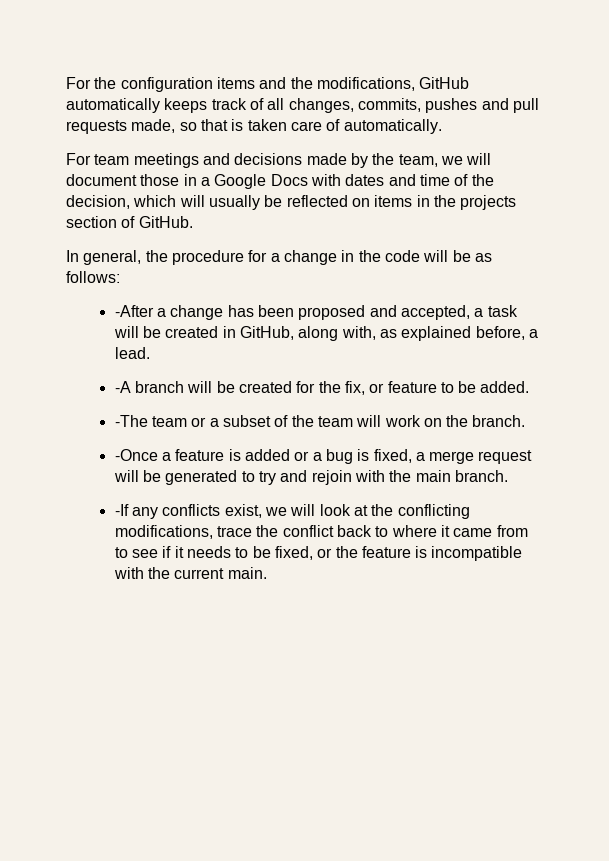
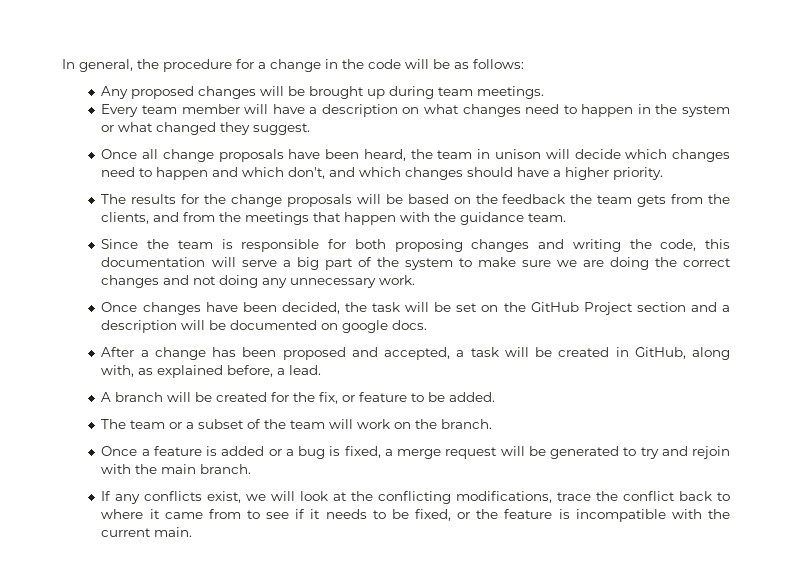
[66,77,470,92] [66,98,539,113] [66,119,442,134] [66,153,492,168] [66,174,494,189] [66,195,517,210] [66,216,193,228] For the configuration items and the modifications, GitHub automatically keeps track of all changes, commits, pushes and pull requests made, so that is taken care of automatically. // For team meetings and decisions made by the team, we will document those in a Google Docs with dates and time of the decision, which will usually be reflected on items in the projects section of GitHub. // -> (62, 64) none
[114,305,154,317] -After -> [101,86,545,99] [101,104,731,117] [101,122,311,135] [101,149,730,162] [101,167,664,180] [101,194,730,207] [101,212,567,225] [101,239,730,252] [101,257,731,270] [101,275,416,288] [101,302,730,315] [101,320,428,333] [101,347,135,357] Any proposed changes will be brought up during team meetings. // Every team member will have a description on what changes need to happen in the system or what changed they suggest. // Once all change proposals have been heard, the team in unison will decide which changes need to happen and which don't, and which changes should have a higher priority. // The results for the change proposals will be based on the feedback the team gets from the clients, and from the meetings that happen with the guidance team. // Since the team is responsible for both proposing changes and writing the code, this documentation will serve a big part of the system to make sure we are doing the correct changes and not doing any unnecessary work. // Once changes have been decided, the task will be set on the GitHub Project section and a description will be documented on google docs. // After
[114,381,131,393] -A -> [101,392,112,402] A
[114,415,148,427] -The -> [101,419,127,429] The
[114,449,158,461] -Once -> [101,446,138,456] Once
[114,504,129,516] -If -> [101,491,112,501] If

